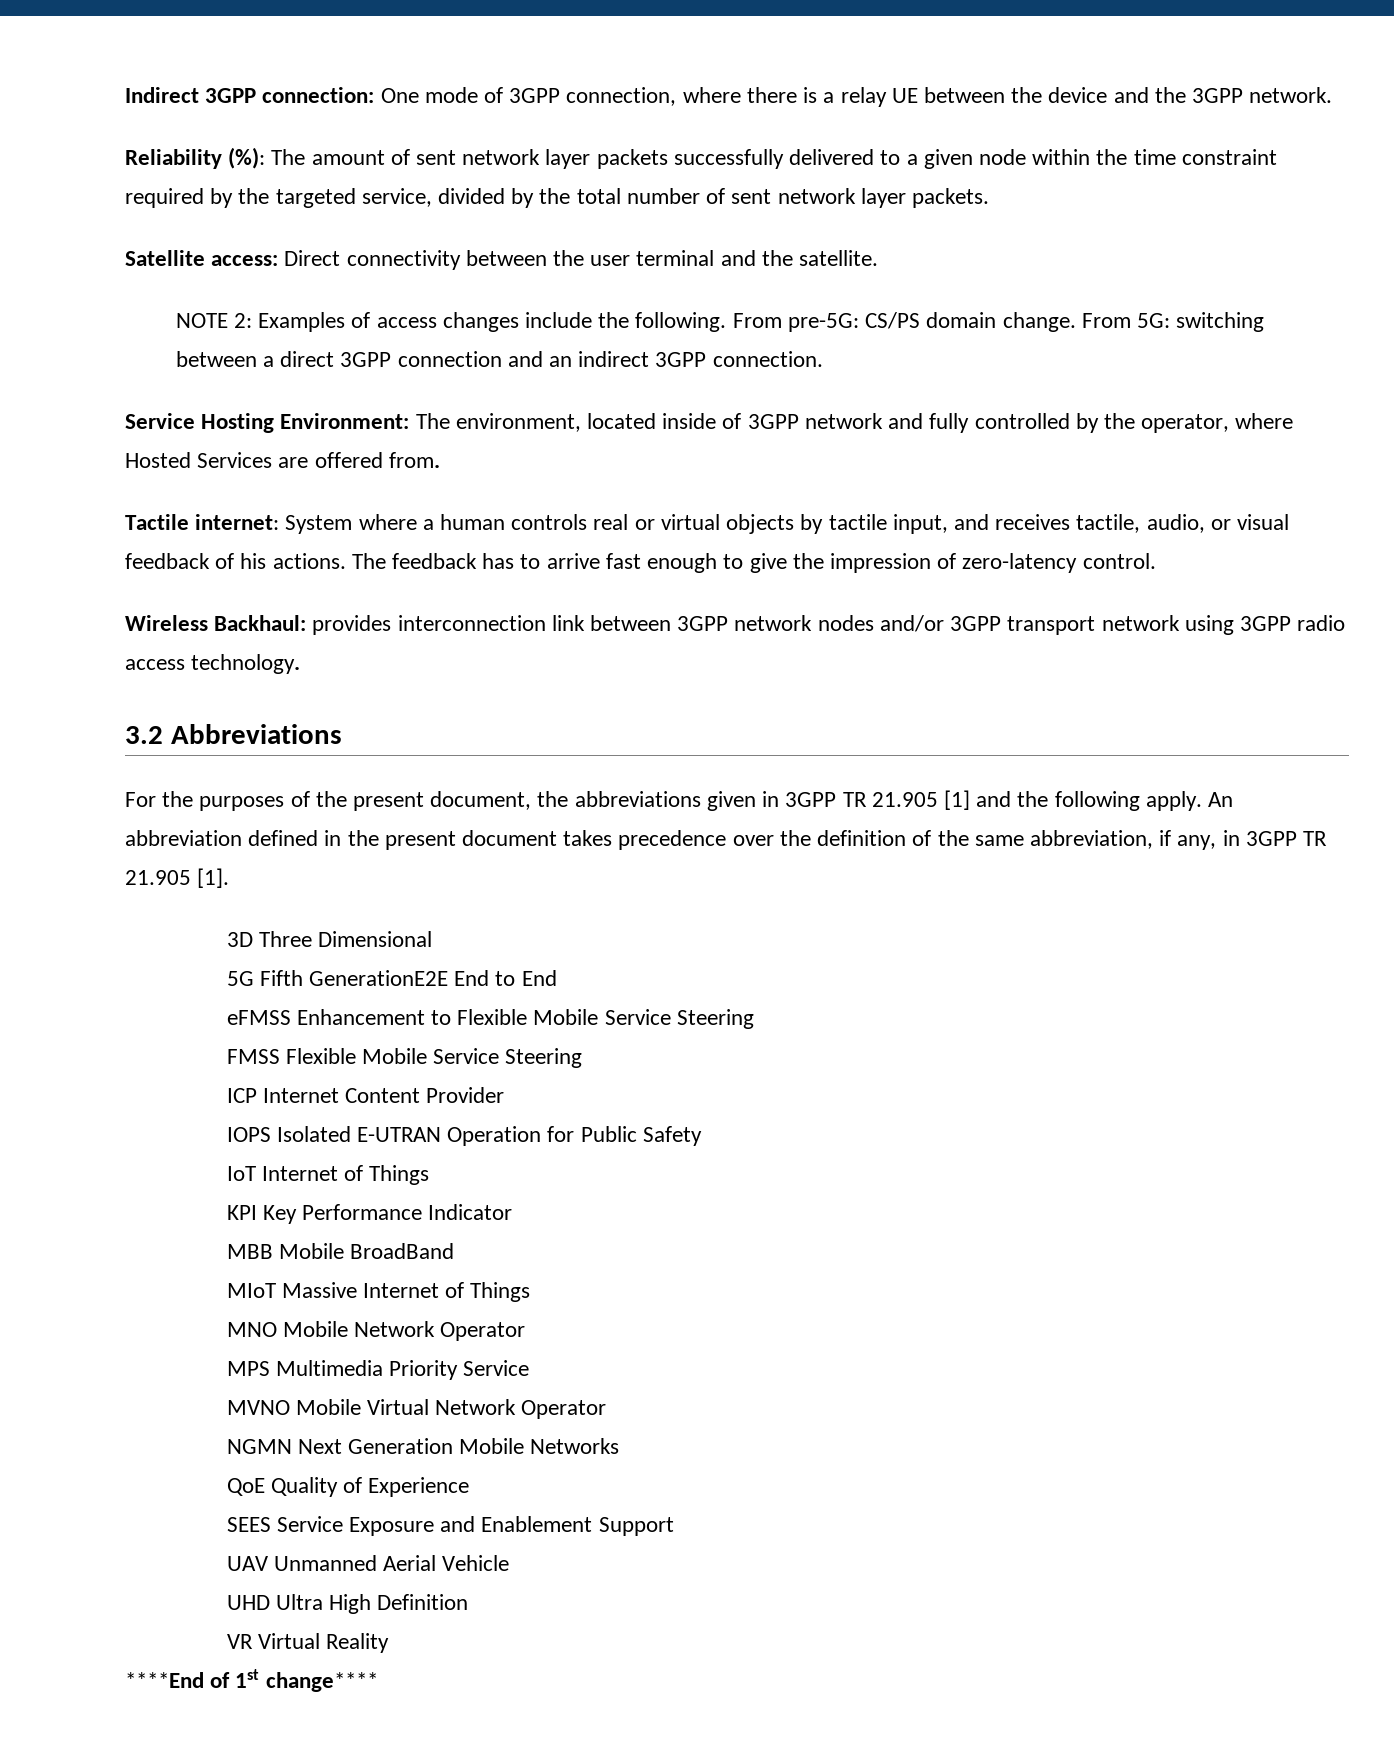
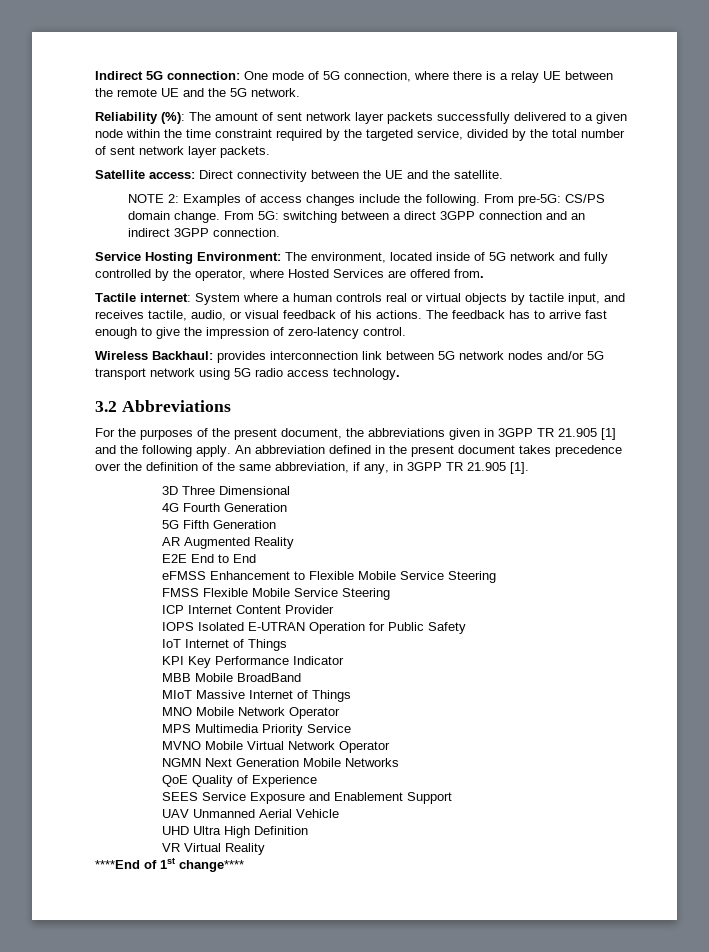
[205,88,257,103] 3GPP -> [146,71,163,80] 5G
[509,88,561,103] 3GPP -> [323,71,340,80] 5G
[1048,87,1243,103] device and the 3GPP -> [117,88,247,97] remote UE and the 5G
[590,250,715,266] user terminal -> [385,170,403,179] UE
[747,414,799,429] 3GPP -> [489,252,506,261] 5G
[677,616,729,631] 3GPP -> [438,351,455,360] 5G
[950,616,1002,631] 3GPP -> [587,351,604,360] 5G
[1239,616,1291,631] 3GPP -> [234,368,251,377] 5G
(432, 939) none -> [161,503,287,512] // 4G Fourth Generation
[308,970,448,986] GenerationE2E -> [212,520,276,529] [161,537,294,549] [161,554,187,563] Generation // AR Augmented Reality // E2E

